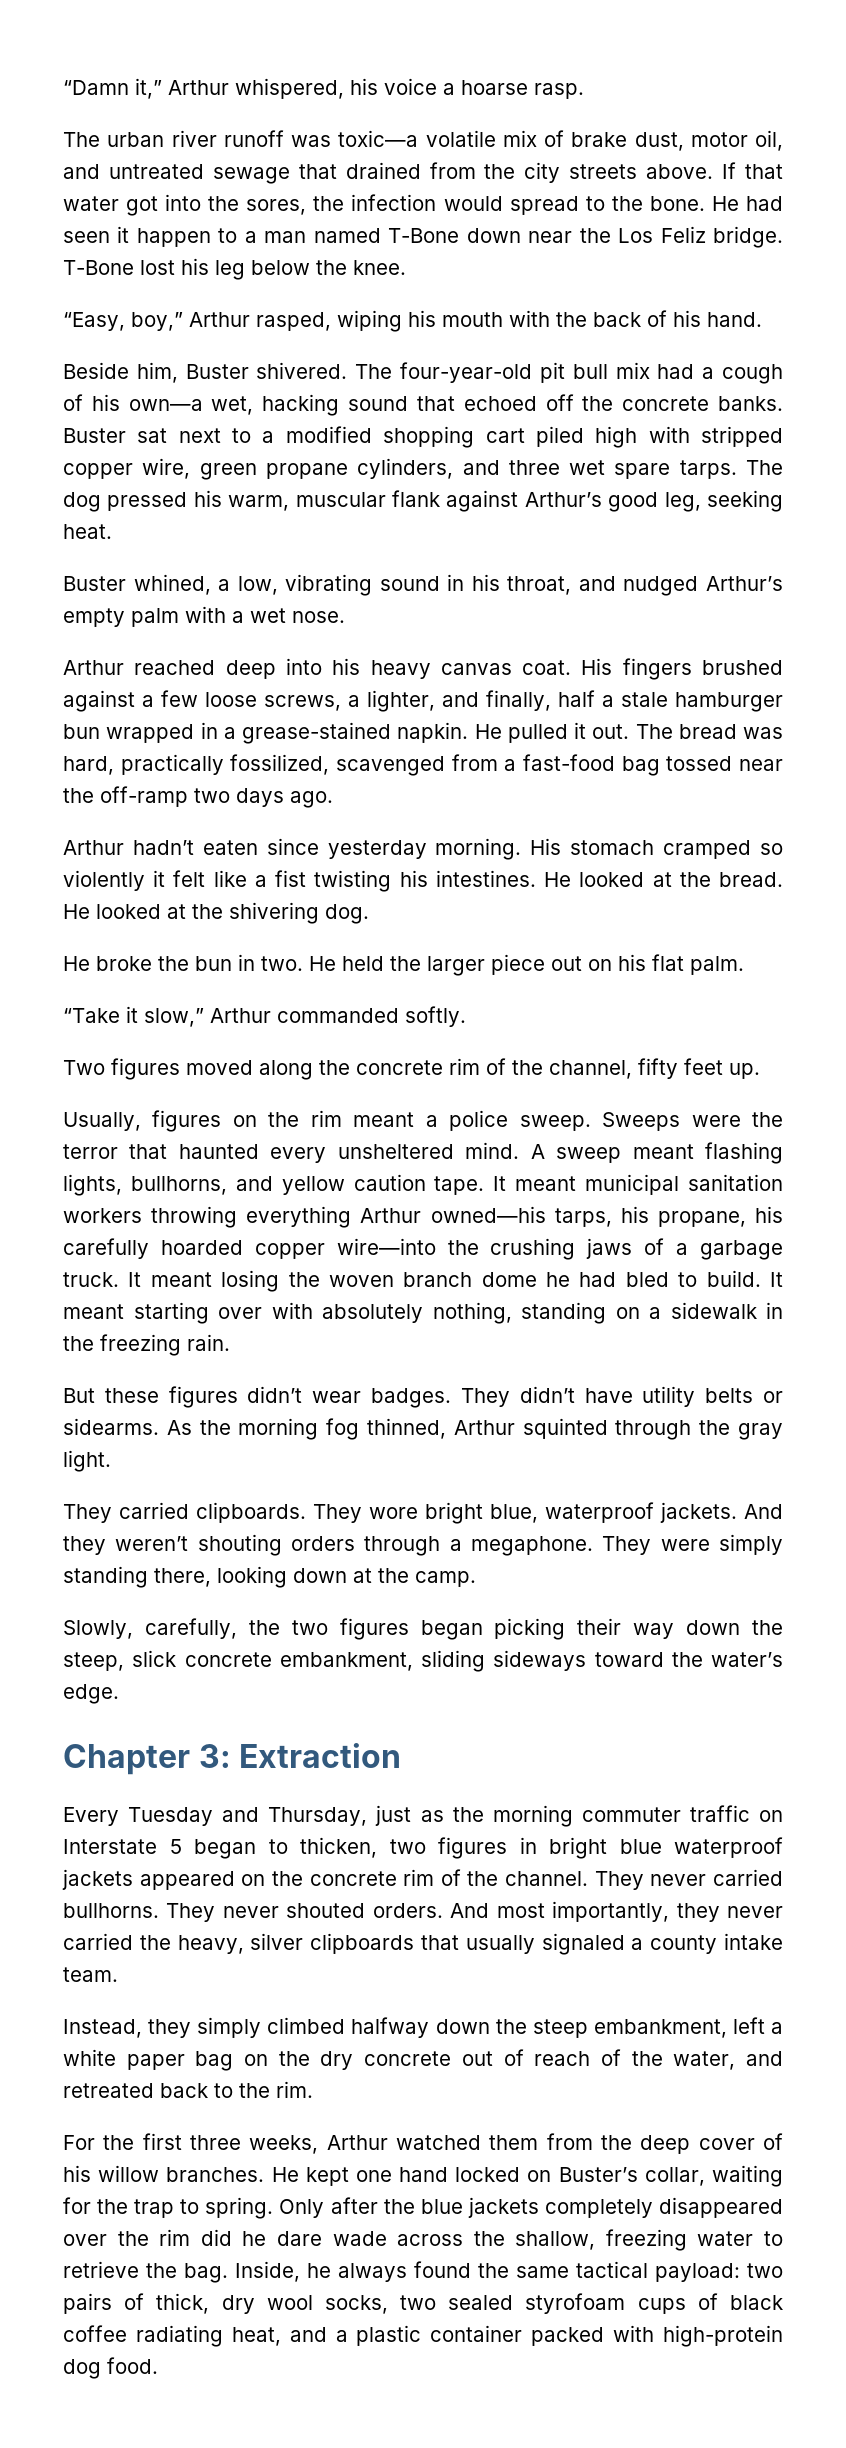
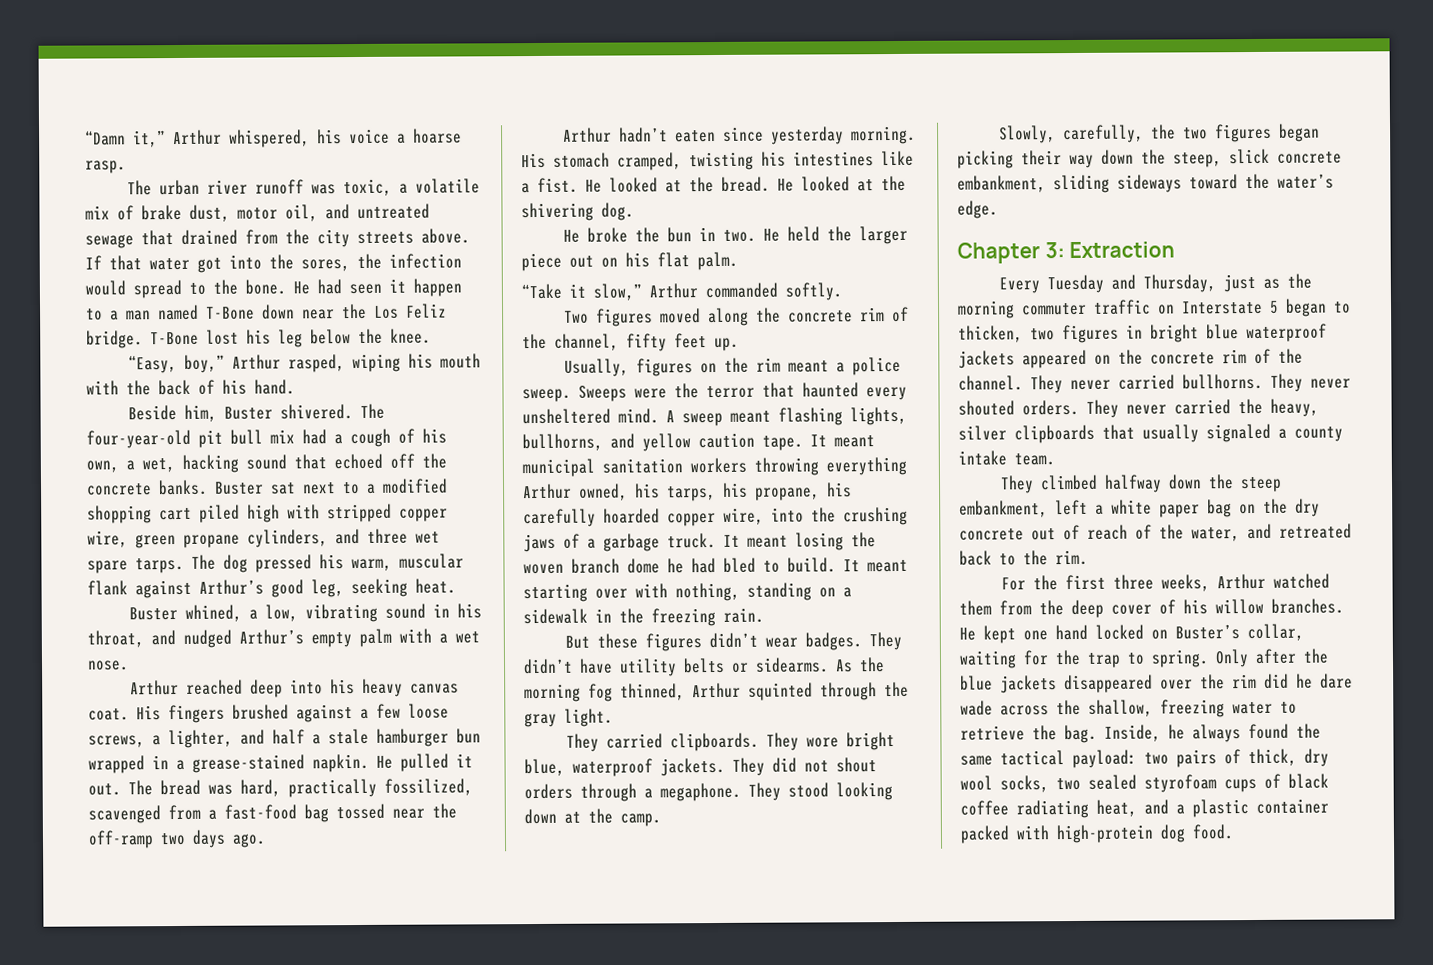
[338,130,419,147] toxic—a -> [343,178,409,197] toxic, a
[128,399,203,411] own—a -> [86,460,135,473] own, a
[486,690,551,711] finally, -> (265, 737) none
[663,840,784,859] [63,870,536,892] cramped so violently it felt like a fist twisting his intestines. -> [617,150,914,171] [521,177,578,194] cramped, twisting his intestines like a fist.
[430,1206,546,1223] owned—his -> [579,483,660,501] owned, his
[336,1238,436,1255] wire—into -> [723,507,804,525] wire, into
[322,1304,423,1323] absolutely -> (668, 590) none
[744,1504,783,1519] [63,1534,282,1556] And they weren’t shouting -> [732,757,877,776] They did not shout
[660,1534,784,1555] [63,1566,211,1588] were simply standing there, -> [788,782,829,798] stood
[450,1901,720,1922] And most importantly, they -> [1086,399,1119,418] They
[63,2017,262,2038] Instead, they simply -> [1000,475,1035,494] They
[544,2199,653,2218] completely -> (1057, 684) none

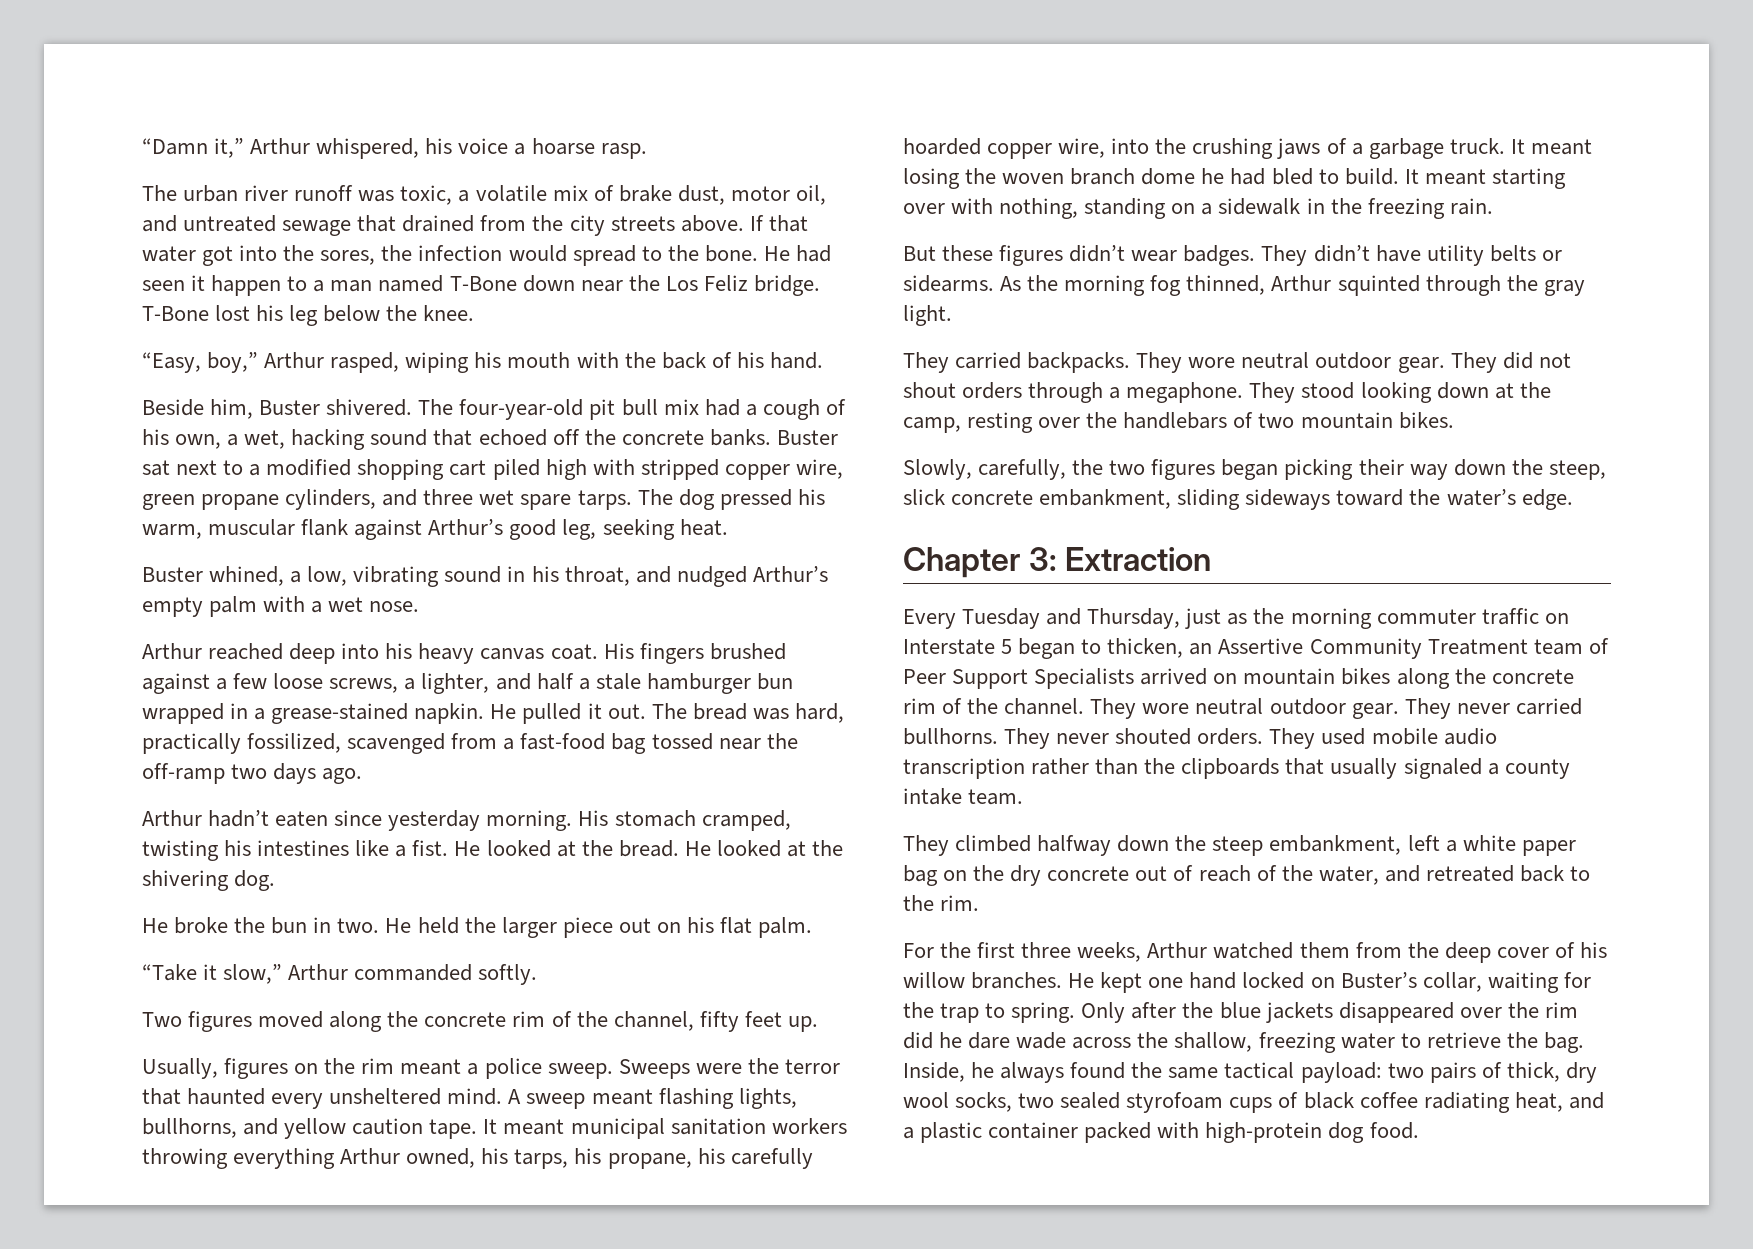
[670,732,896,752] [524,757,725,777] clipboards. They wore bright blue, waterproof jackets. -> [1027,352,1445,373] backpacks. They wore neutral outdoor gear.
[620,813,661,827] camp. -> [903,412,1454,433] camp, resting over the handlebars of two mountain bikes.
[1030,323,1327,344] [958,349,1111,369] two figures in bright blue waterproof jackets appeared on -> [1189,638,1609,659] [903,668,1450,689] an Assertive Community Treatment team of Peer Support Specialists arrived on mountain bikes along
(1063, 384) none -> [1142,698,1451,719] wore neutral outdoor gear. They
[1126,398,1319,417] [958,425,1007,441] never carried the heavy, silver -> [1321,728,1497,745] [903,758,1176,779] used mobile audio transcription rather than the

